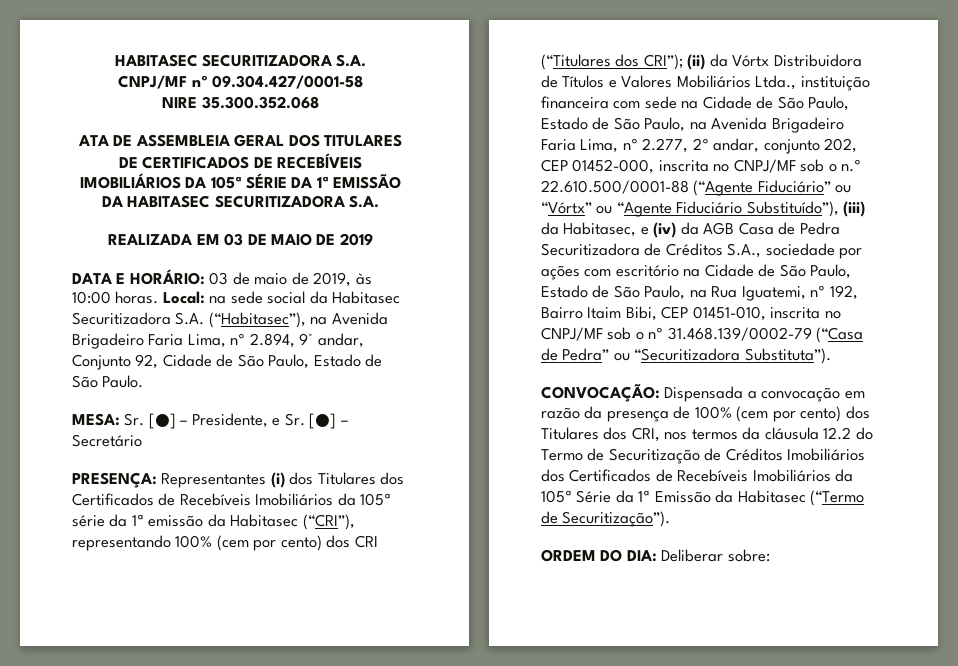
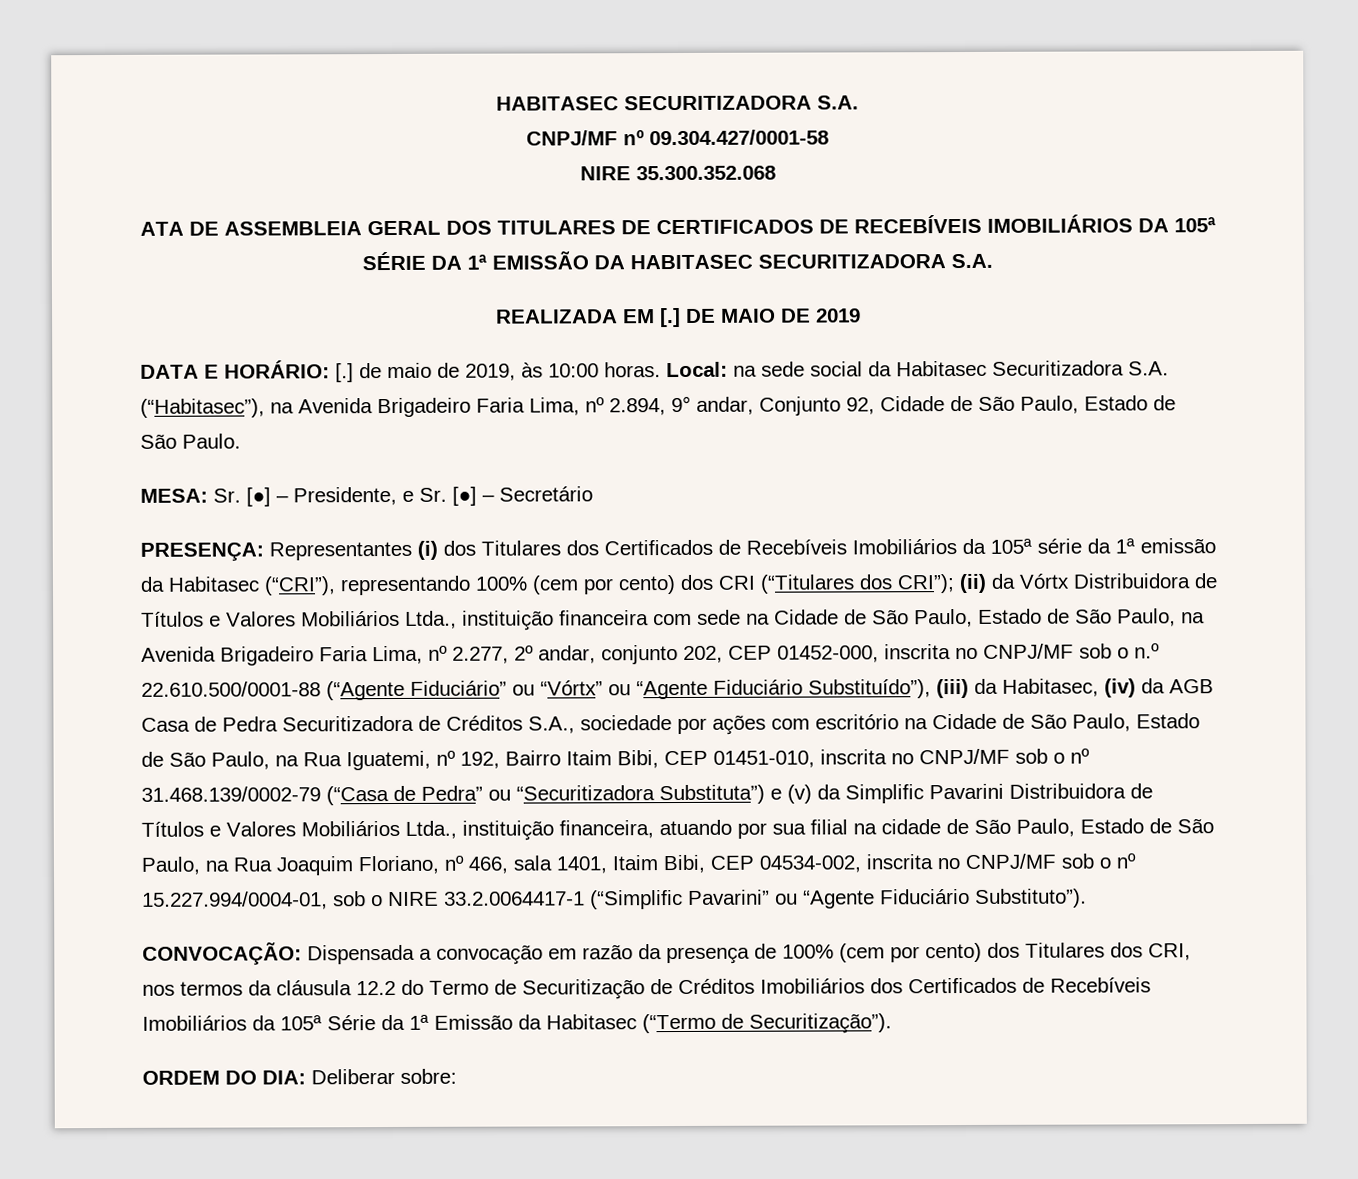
[224,233,244,246] 03 -> [660,307,681,328] [.]
[209,272,229,285] 03 -> [335,363,354,383] [.]
[640,227,649,235] e -> (1099, 687) none
[744,348,831,364] Substituta”). -> [659,783,1153,805] [141,818,1214,841] [141,853,1136,876] [142,888,1087,910] Substituta”) e (v) da Simplific Pavarini Distribuidora de Títulos e Valores Mobiliários Ltda., instituição financeira, atuando por sua filial na cidade de São Paulo, Estado de São Paulo, na Rua Joaquim Floriano, nº 466, sala 1401, Itaim Bibi, CEP 04534-002, inscrita no CNPJ/MF sob o nº 15.227.994/0004-01, sob o NIRE 33.2.0064417-1 (“Simplific Pavarini” ou “Agente Fiduciário Substituto”).

